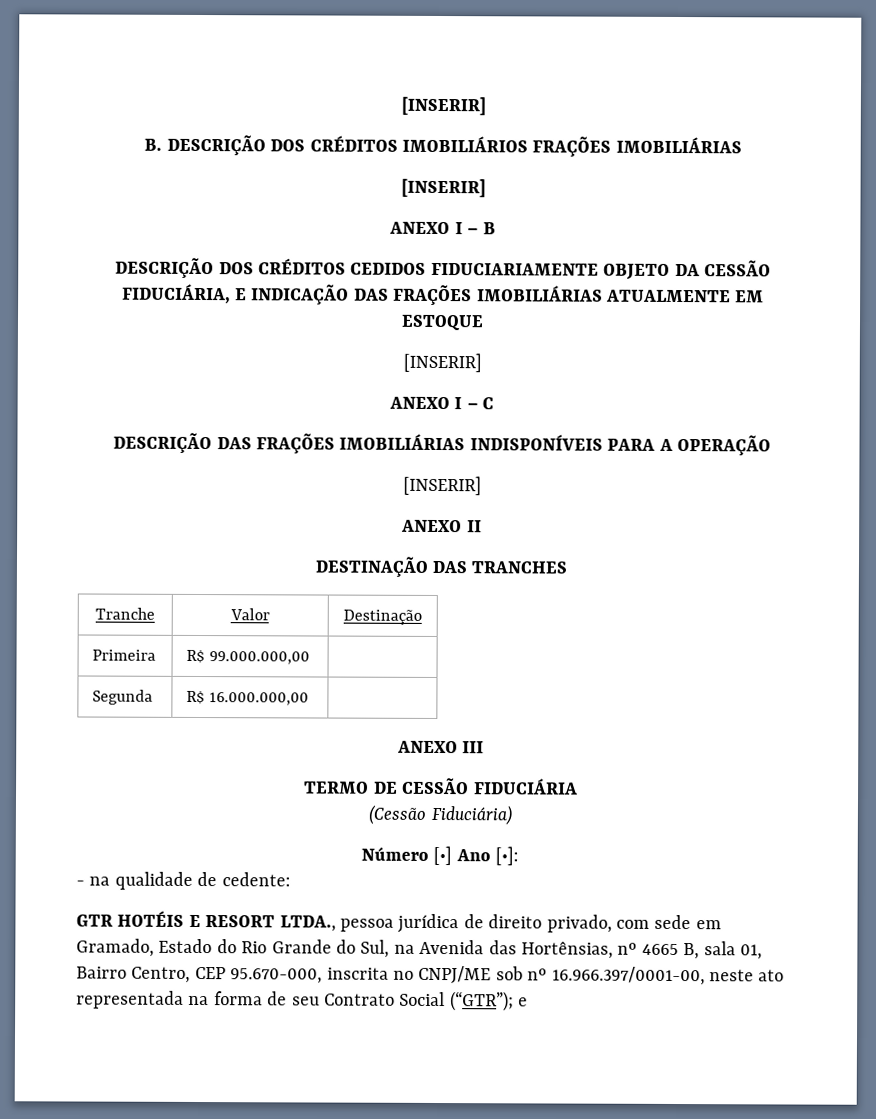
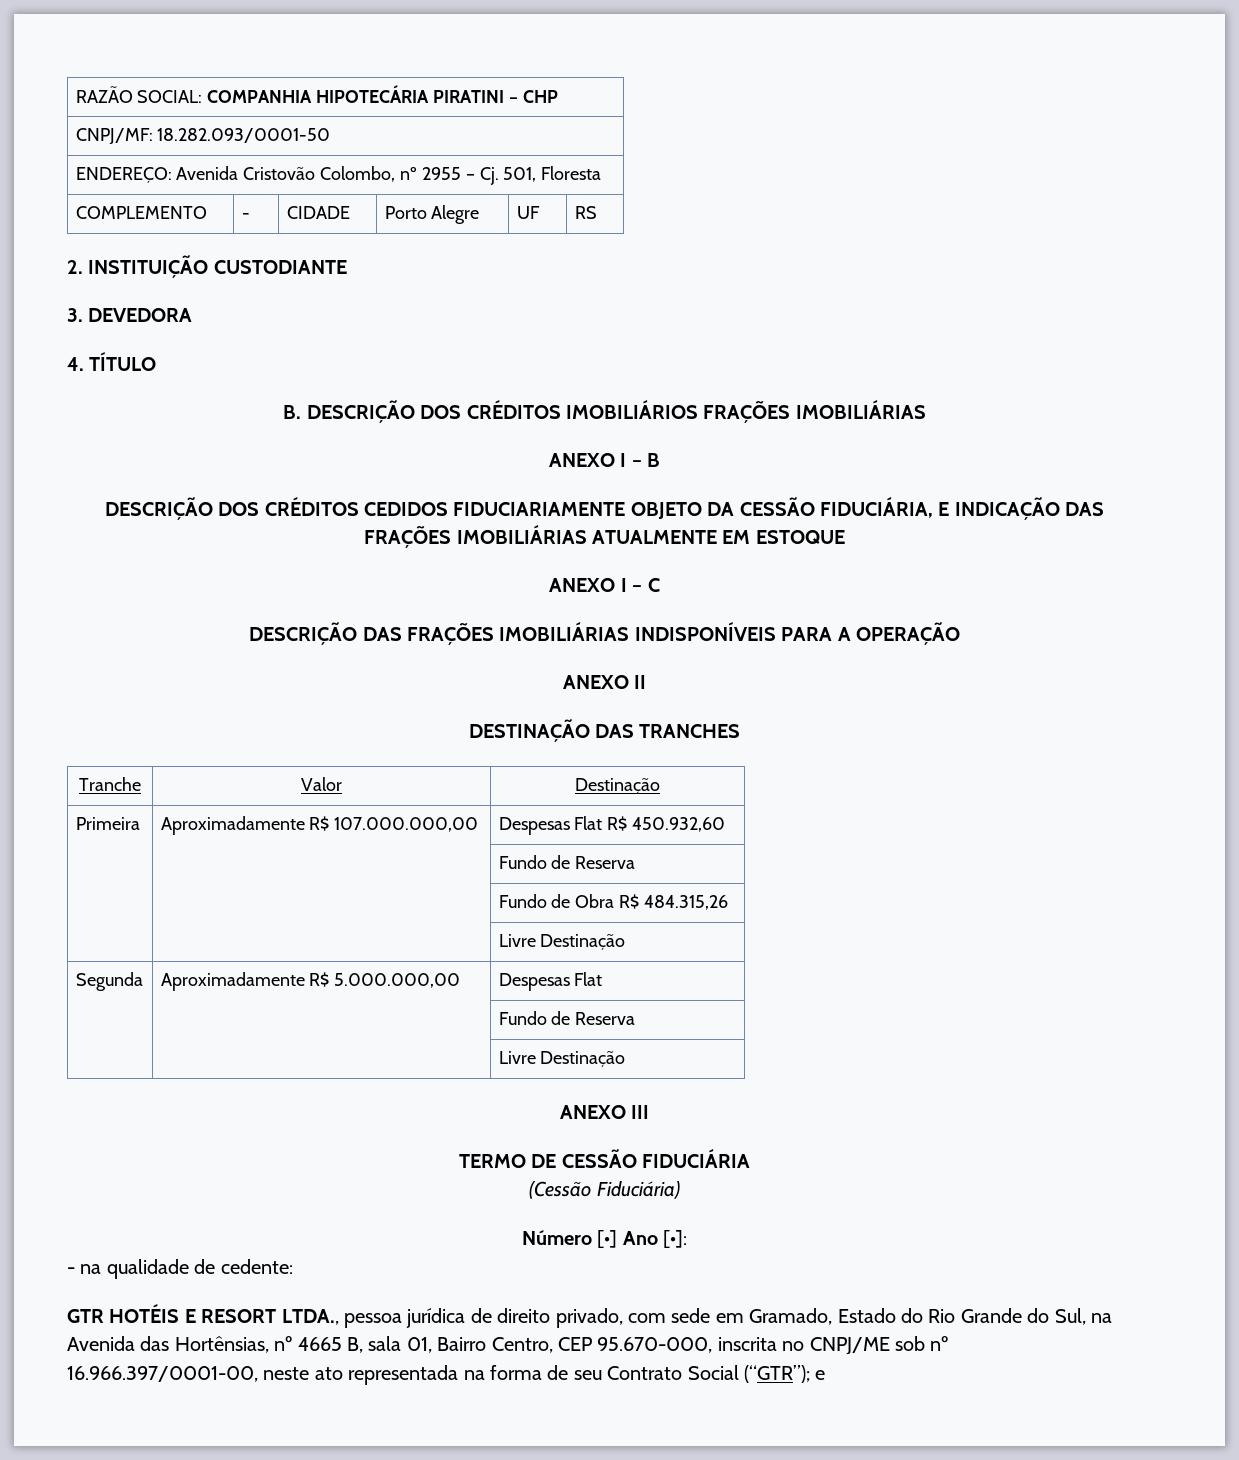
[400,96,486,116] [INSERIR] -> [75,85,558,103] [75,128,331,145] [75,166,602,185] [75,206,207,219] [241,213,250,219] [286,206,350,219] [384,205,480,224] [516,206,540,219] [574,206,597,219] [67,255,347,278] [67,308,193,322] [67,352,157,371] RAZÃO SOCIAL: COMPANHIA HIPOTECÁRIA PIRATINI – CHP // CNPJ/MF: 18.282.093/0001-50 // ENDEREÇO: Avenida Cristovão Colombo, nº 2955 – Cj. 501, Floresta // COMPLEMENTO | - | CIDADE | Porto Alegre | UF | RS // 2. INSTITUIÇÃO CUSTODIANTE // 3. DEVEDORA // 4. TÍTULO
[400,178,486,198] // [INSERIR] -> (926, 409) none
[402,352,482,373] // [INSERIR] -> (845, 537) none
[402,475,482,496] // [INSERIR] -> (960, 633) none
[186,649,311,665] [92,689,154,705] [186,690,310,706] R$ 99.000.000,00 | // Segunda | R$ 16.000.000,00 | -> [160,816,479,835] [498,816,726,835] [498,855,636,869] [498,894,729,910] [498,934,626,950] [75,972,143,991] [160,972,461,991] [498,972,603,991] [498,1011,636,1025] [498,1051,626,1067] Aproximadamente R$ 107.000.000,00 | Despesas Flat R$ 450.932,60 // | | Fundo de Reserva // | | Fundo de Obra R$ 484.315,26 // | | Livre Destinação // Segunda | Aproximadamente R$ 5.000.000,00 | Despesas Flat // | | Fundo de Reserva // | | Livre Destinação

